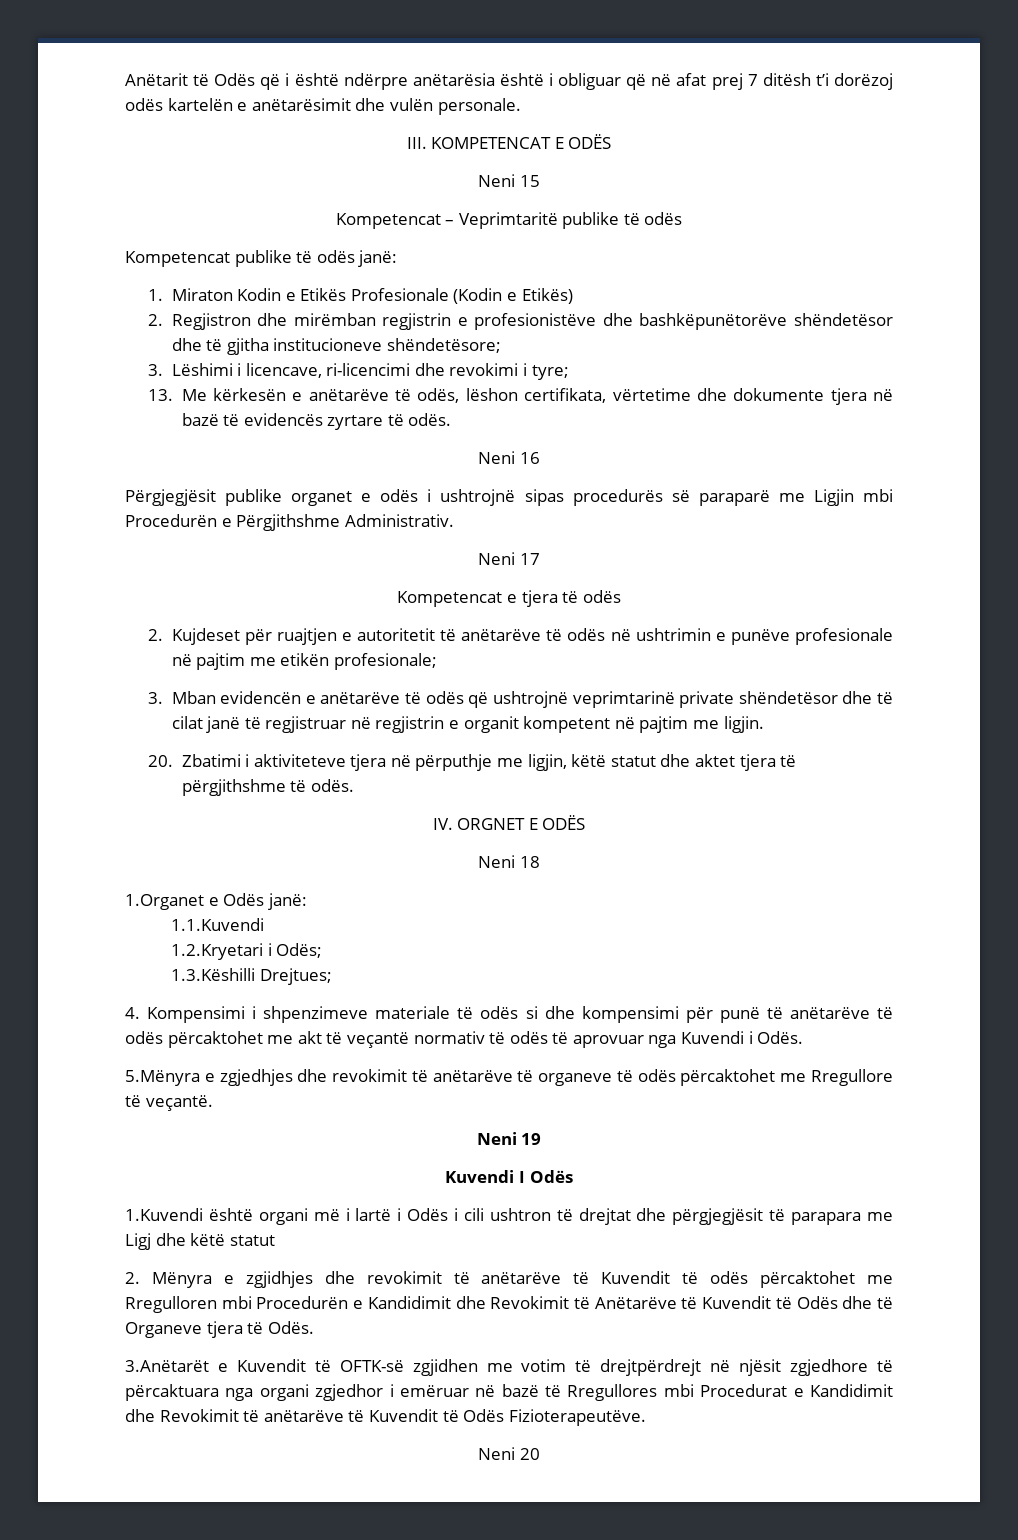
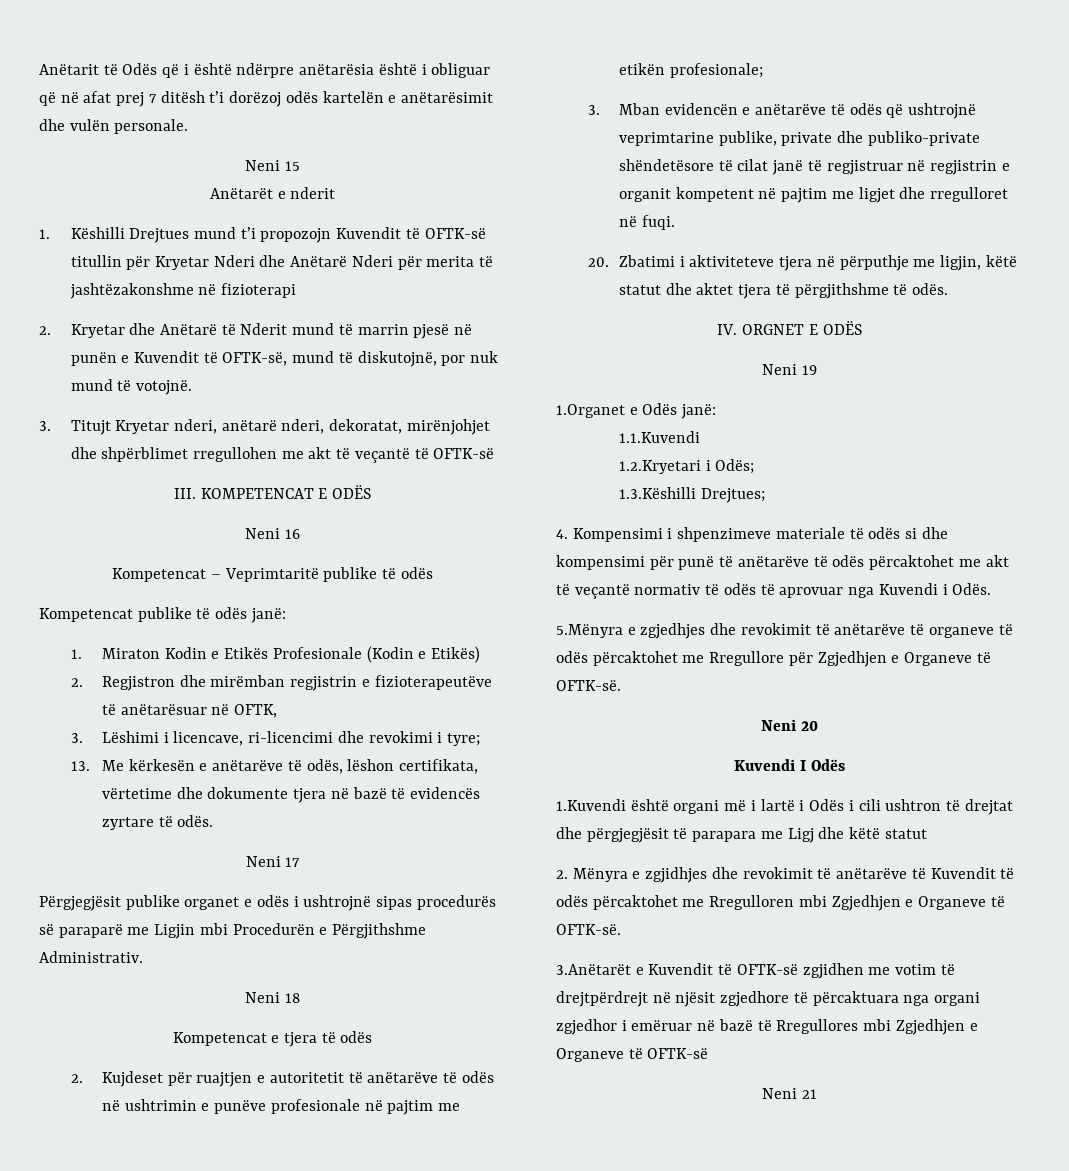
(521, 106) none -> [245,160,300,171] [209,187,336,199] [39,227,486,243] [70,255,494,270] [69,283,296,299] [39,323,473,339] [70,351,499,367] [70,379,192,395] [39,419,490,435] [70,447,495,463] // Neni 15 // Anëtarët e nderit // 1. Këshilli Drejtues mund t’i propozojn Kuvendit të OFTK-së titullin për Kryetar Nderi dhe Anëtarë Nderi për merita të jashtëzakonshme në fizioterapi // 2. Kryetar dhe Anëtarë të Nderit mund të marrin pjesë në punën e Kuvendit të OFTK-së, mund të diskutojnë, por nuk mund të votojnë. // 3. Titujt Kryetar nderi, anëtarë nderi, dekoratat, mirënjohjet dhe shpërblimet rregullohen me akt të veçantë të OFTK-së
[519,175,540,187] 15 -> [284,529,300,539] 16
[474,313,893,330] [171,338,501,355] profesionistëve dhe bashkëpunëtorëve shëndetësor dhe të gjitha institucioneve shëndetësore; -> [374,675,492,690] [102,704,278,718] fizioterapeutëve të anëtarësuar në OFTK,
[519,452,540,464] 16 -> [285,857,301,867] 17
[519,553,540,565] 17 -> [284,993,300,1003] 18
[572,691,873,708] veprimtarinë private shëndetësor dhe -> [619,131,980,146] [619,159,715,171] veprimtarine publike, private dhe publiko-private shëndetësore
[723,716,764,733] ligjin. -> [858,187,1009,203] [619,215,675,230] ligjet dhe rregulloret në fuqi.
[519,856,540,868] 18 -> [801,365,817,375] 19
[125,1095,213,1111] [476,1132,542,1145] të veçantë. // Neni 19 -> [788,651,991,667] [556,680,621,691] [761,719,818,731] për Zgjedhjen e Organeve të OFTK-së. // Neni 20
[256,1296,893,1309] [125,1321,314,1338] Procedurën e Kandidimit dhe Revokimit të Anëtarëve të Kuvendit të Odës dhe të Organeve tjera të Odës. -> [831,895,1005,911] [556,924,621,935] Zgjedhjen e Organeve të OFTK-së.
[700,1384,893,1397] [125,1409,646,1426] [478,1447,540,1460] Procedurat e Kandidimit dhe Revokimit të anëtarëve të Kuvendit të Odës Fizioterapeutëve. // Neni 20 -> [895,1019,978,1035] [556,1048,709,1062] [762,1088,817,1099] Zgjedhjen e Organeve të OFTK-së // Neni 21

